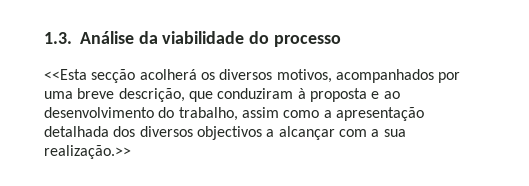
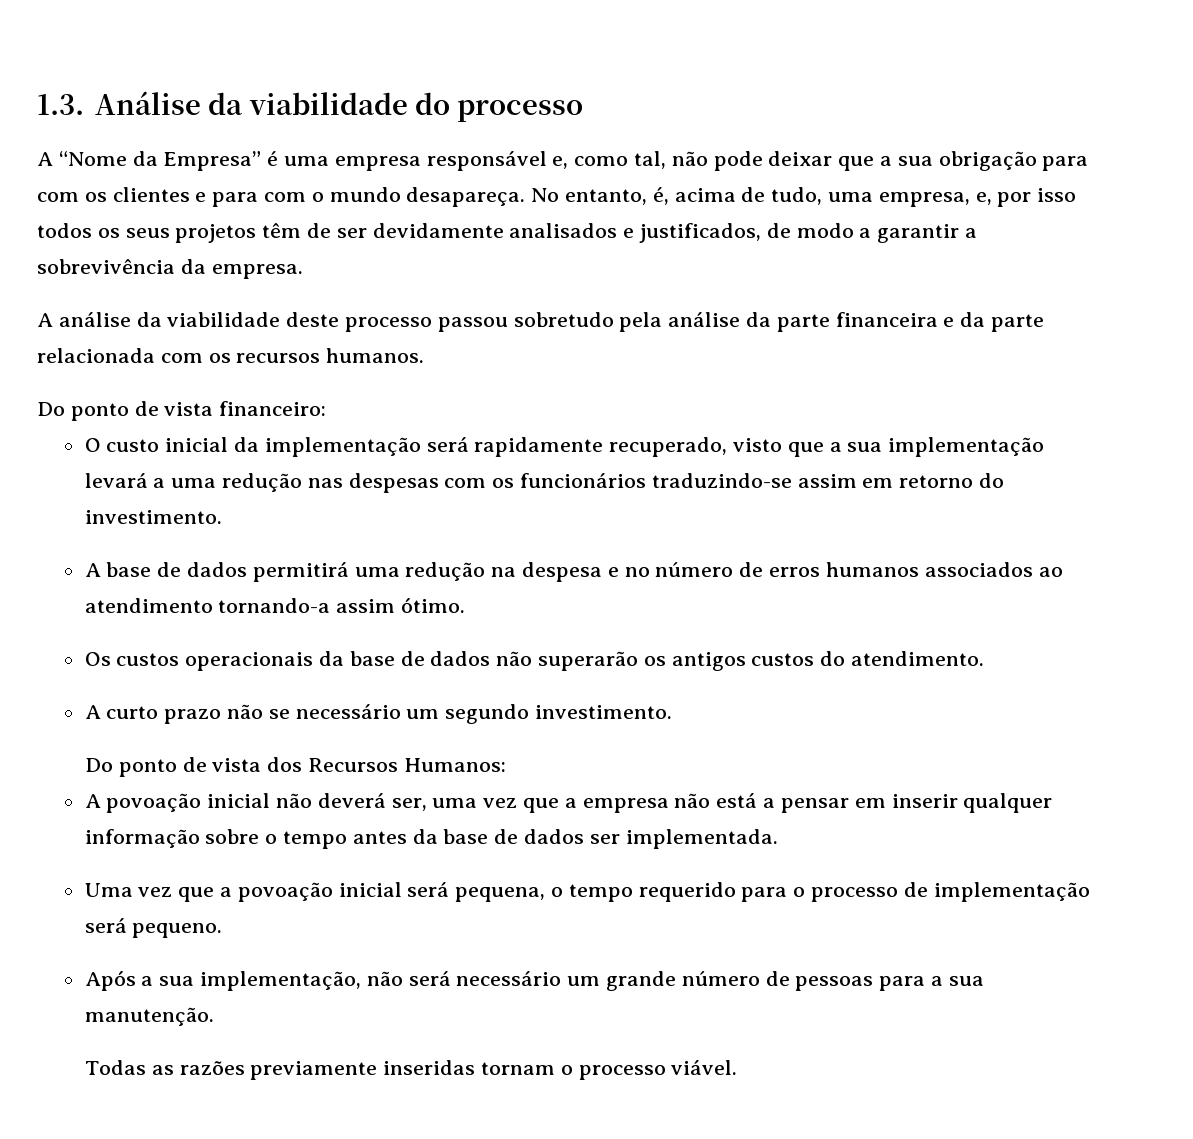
[44,69,461,83] [44,88,400,102] [44,107,424,121] [44,126,406,140] [44,145,131,159] <<Esta secção acolherá os diversos motivos, acompanhados por uma breve descrição, que conduziram à proposta e ao desenvolvimento do trabalho, assim como a apresentação detalhada dos diversos objectivos a alcançar com a sua realização.>> -> [37,151,1089,171] [37,187,1077,207] [37,223,978,243] [37,259,303,279] [37,312,1045,332] [37,348,425,363] [37,401,327,421] [84,437,1045,457] [84,473,1005,493] [84,510,222,524] [84,562,1063,582] [84,597,466,613] [84,651,985,671] [84,704,673,724] [84,757,506,777] [84,793,1053,813] [84,829,778,849] [84,882,1090,902] [84,918,223,938] [84,970,984,991] [84,1007,214,1026] [84,1060,738,1080] A “Nome da Empresa” é uma empresa responsável e, como tal, não pode deixar que a sua obrigação para com os clientes e para com o mundo desapareça. No entanto, é, acima de tudo, uma empresa, e, por isso todos os seus projetos têm de ser devidamente analisados e justificados, de modo a garantir a sobrevivência da empresa. // A análise da viabilidade deste processo passou sobretudo pela análise da parte financeira e da parte relacionada com os recursos humanos. // Do ponto de vista financeiro: // O custo inicial da implementação será rapidamente recuperado, visto que a sua implementação levará a uma redução nas despesas com os funcionários traduzindo-se assim em retorno do investimento. // A base de dados permitirá uma redução na despesa e no número de erros humanos associados ao atendimento tornando-a assim ótimo. // Os custos operacionais da base de dados não superarão os antigos custos do atendimento. // A curto prazo não se necessário um segundo investimento. // Do ponto de vista dos Recursos Humanos: // A povoação inicial não deverá ser, uma vez que a empresa não está a pensar em inserir qualquer informação sobre o tempo antes da base de dados ser implementada. // Uma vez que a povoação inicial será pequena, o tempo requerido para o processo de implementação será pequeno. // Após a sua implementação, não será necessário um grande número de pessoas para a sua manutenção. // Todas as razões previamente inseridas tornam o processo viável.

